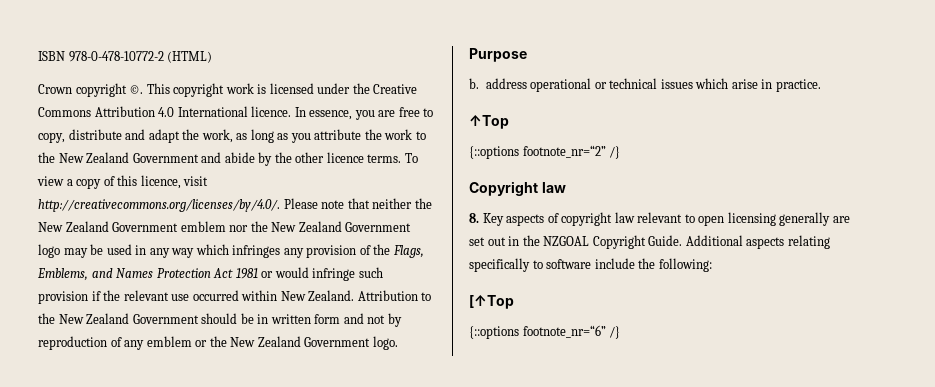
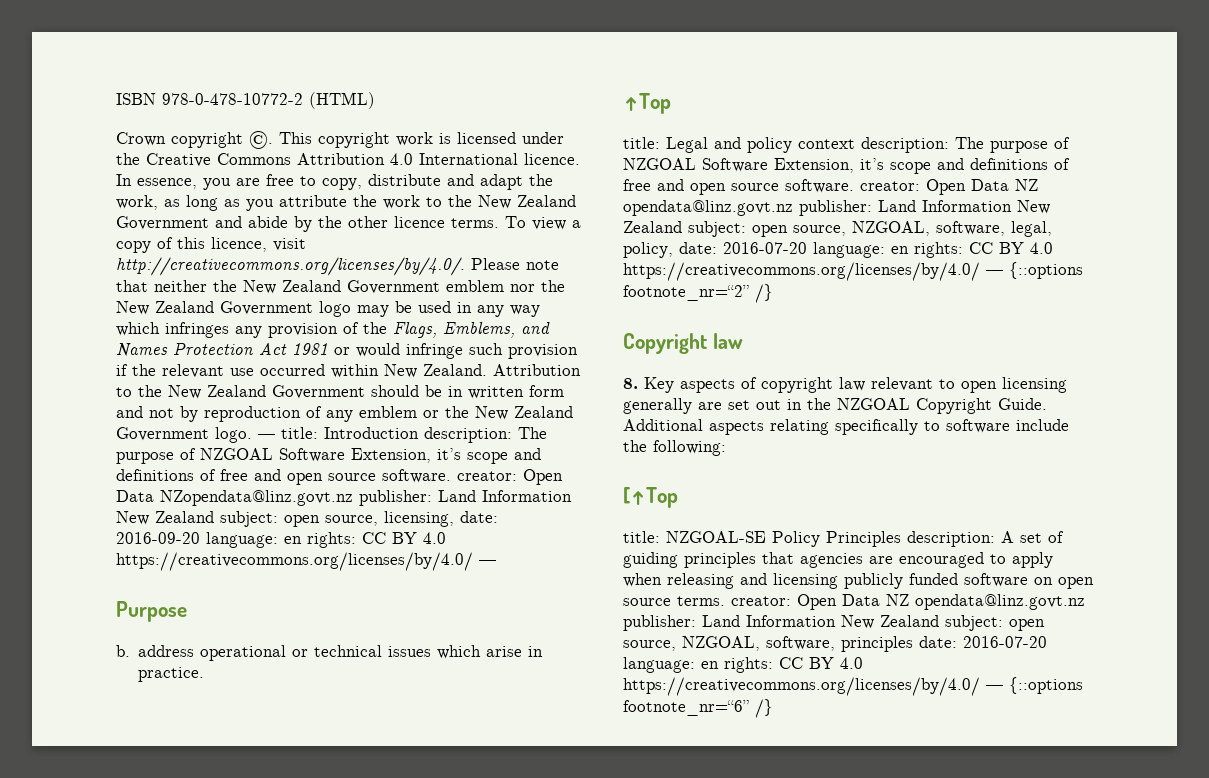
(398, 343) none -> [258,427,547,443] [116,448,541,464] [116,469,563,485] [116,490,572,506] [116,511,498,527] [116,532,446,548] [116,552,496,571] — title: Introduction description: The purpose of NZGOAL Software Extension, it’s scope and definitions of free and open source software. creator: Open Data NZopendata@linz.govt.nz publisher: Land Information New Zealand subject: open source, licensing, date: 2016-09-20 language: en rights: CC BY 4.0 https://creativecommons.org/licenses/by/4.0/ —
(509, 122) none -> [623,137,1070,153] [623,158,1070,174] [623,179,1038,195] [623,200,1050,216] [623,221,1052,237] [623,242,1053,258] [623,262,1003,281] title: Legal and policy context description: The purpose of NZGOAL Software Extension, it’s scope and definitions of free and open source software. creator: Open Data NZ opendata@linz.govt.nz publisher: Land Information New Zealand subject: open source, NZGOAL, software, legal, policy, date: 2016-07-20 language: en rights: CC BY 4.0 https://creativecommons.org/licenses/by/4.0/ —
(514, 302) none -> [623,531,1064,547] [623,552,1053,568] [623,573,1094,589] [623,594,1085,610] [623,615,1045,631] [623,636,1047,652] [623,657,863,673] [623,677,1003,696] title: NZGOAL-SE Policy Principles description: A set of guiding principles that agencies are encouraged to apply when releasing and licensing publicly funded software on open source terms. creator: Open Data NZ opendata@linz.govt.nz publisher: Land Information New Zealand subject: open source, NZGOAL, software, principles date: 2016-07-20 language: en rights: CC BY 4.0 https://creativecommons.org/licenses/by/4.0/ —

